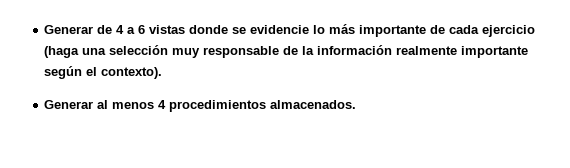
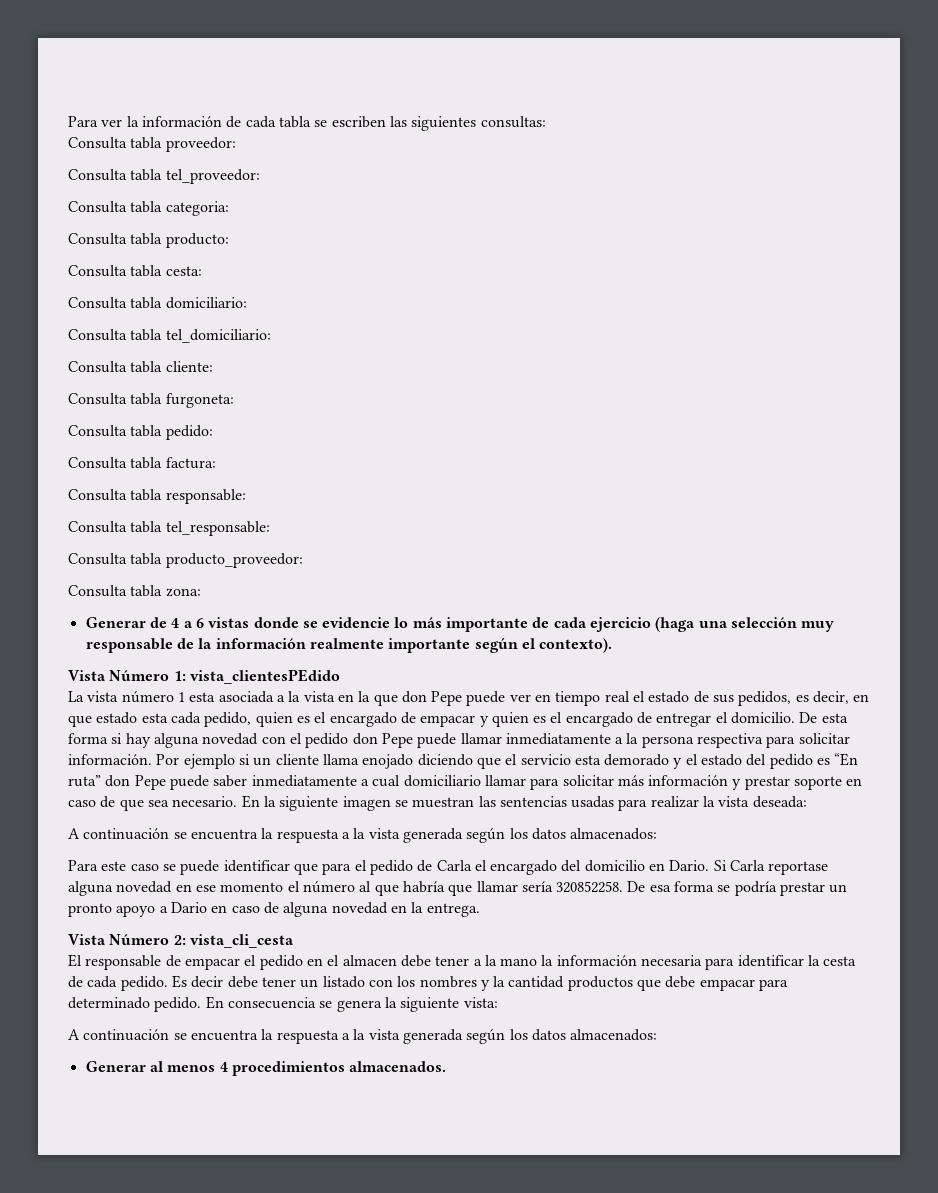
(44, 29) none -> [68,116,546,131] [68,137,236,152] [68,169,260,184] [68,201,229,216] [68,233,229,248] [68,265,202,277] [68,297,247,309] [68,329,271,343] [68,361,213,373] [68,393,234,408] [68,425,213,440] [68,457,216,469] [68,489,246,504] [68,521,270,536] [68,553,303,568] [68,585,201,597] Para ver la información de cada tabla se escriben las siguientes consultas: // Consulta tabla proveedor: // Consulta tabla tel_proveedor: // Consulta tabla categoria: // Consulta tabla producto: // Consulta tabla cesta: // Consulta tabla domiciliario: // Consulta tabla tel_domiciliario: // Consulta tabla cliente: // Consulta tabla furgoneta: // Consulta tabla pedido: // Consulta tabla factura: // Consulta tabla responsable: // Consulta tabla tel_responsable: // Consulta tabla producto_proveedor: // Consulta tabla zona: //
(163, 73) none -> [68,669,340,684] [68,691,870,706] [68,712,848,727] [68,733,850,748] [68,753,859,769] [68,775,863,790] [68,795,807,811] [68,828,658,843] [68,860,829,875] [68,881,848,896] [68,902,480,917] [68,934,294,948] [68,954,857,970] [68,975,789,991] [68,996,498,1012] [68,1029,658,1044] // Vista Número 1: vista_clientesPEdido // La vista número 1 esta asociada a la vista en la que don Pepe puede ver en tiempo real el estado de sus pedidos, es decir, en que estado esta cada pedido, quien es el encargado de empacar y quien es el encargado de entregar el domicilio. De esta forma si hay alguna novedad con el pedido don Pepe puede llamar inmediatamente a la persona respectiva para solicitar información. Por ejemplo si un cliente llama enojado diciendo que el servicio esta demorado y el estado del pedido es “En ruta” don Pepe puede saber inmediatamente a cual domiciliario llamar para solicitar más información y prestar soporte en caso de que sea necesario. En la siguiente imagen se muestran las sentencias usadas para realizar la vista deseada: // A continuación se encuentra la respuesta a la vista generada según los datos almacenados: // Para este caso se puede identificar que para el pedido de Carla el encargado del domicilio en Dario. Si Carla reportase alguna novedad en ese momento el número al que habría que llamar sería 320852258. De esa forma se podría prestar un pronto apoyo a Dario en caso de alguna novedad en la entrega. // Vista Número 2: vista_cli_cesta // El responsable de empacar el pedido en el almacen debe tener a la mano la información necesaria para identificar la cesta de cada pedido. Es decir debe tener un listado con los nombres y la cantidad productos que debe empacar para determinado pedido. En consecuencia se genera la siguiente vista: // A continuación se encuentra la respuesta a la vista generada según los datos almacenados:

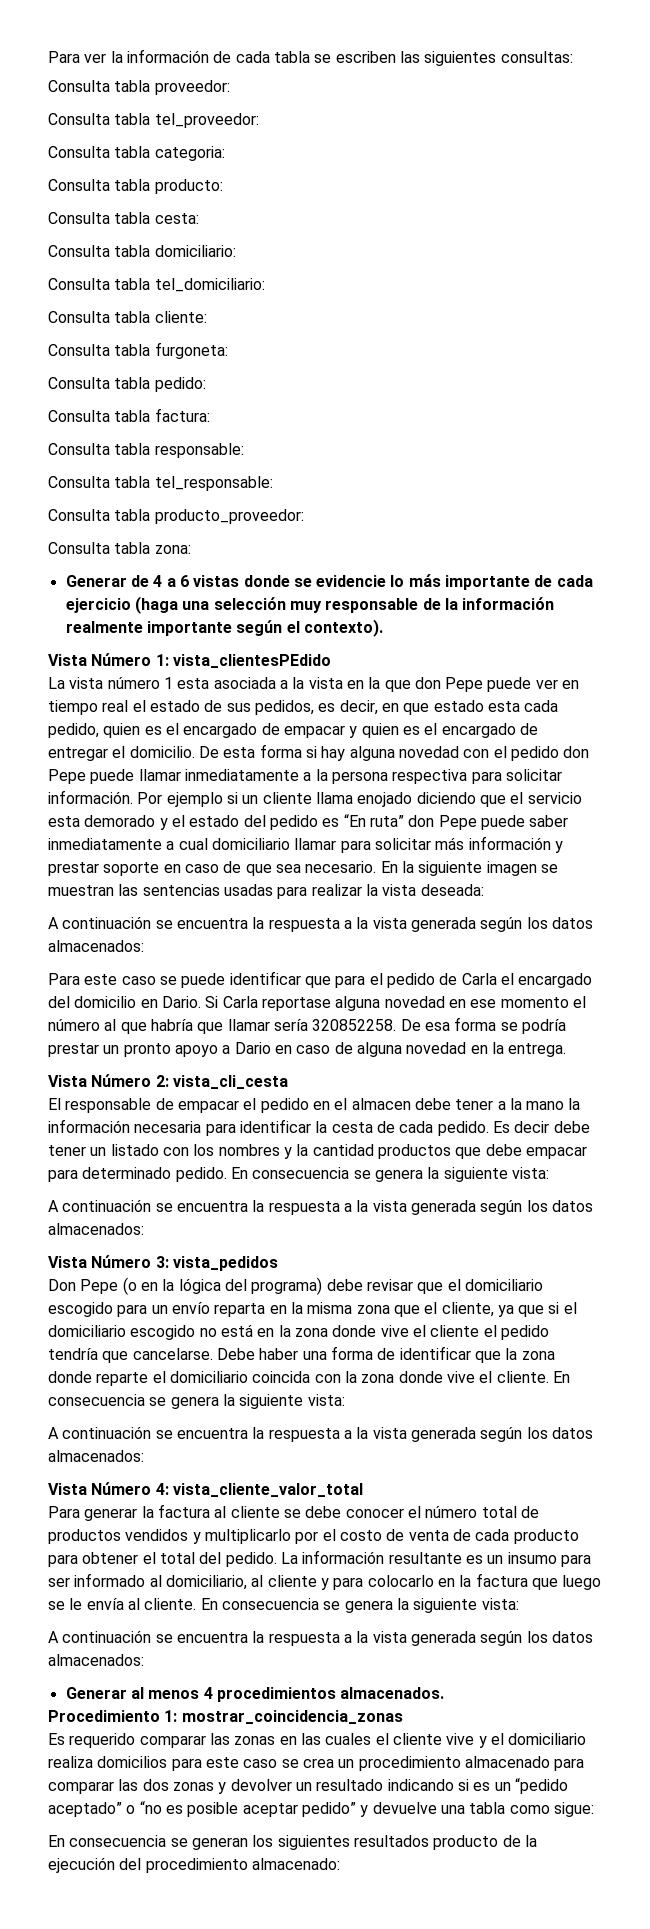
(658, 1035) none -> [48,1255,278,1271] [48,1277,543,1295] [48,1302,577,1317] [48,1324,549,1340] [48,1346,555,1363] [48,1371,570,1386] [48,1394,345,1409] [48,1426,593,1442] [48,1450,144,1462] [48,1482,363,1497] [48,1504,539,1521] [48,1529,579,1544] [48,1550,591,1567] [48,1573,602,1590] [48,1598,519,1613] [48,1630,593,1646] [48,1654,144,1666] // Vista Número 3: vista_pedidos // Don Pepe (o en la lógica del programa) debe revisar que el domiciliario escogido para un envío reparta en la misma zona que el cliente, ya que si el domiciliario escogido no está en la zona donde vive el cliente el pedido tendría que cancelarse. Debe haber una forma de identificar que la zona donde reparte el domiciliario coincida con la zona donde vive el cliente. En consecuencia se genera la siguiente vista: // A continuación se encuentra la respuesta a la vista generada según los datos almacenados: // Vista Número 4: vista_cliente_valor_total // Para generar la factura al cliente se debe conocer el número total de productos vendidos y multiplicarlo por el costo de venta de cada producto para obtener el total del pedido. La información resultante es un insumo para ser informado al domiciliario, al cliente y para colocarlo en la factura que luego se le envía al cliente. En consecuencia se genera la siguiente vista: // A continuación se encuentra la respuesta a la vista generada según los datos almacenados:
(447, 1066) none -> [48,1710,403,1724] [48,1733,587,1748] [48,1756,585,1771] [48,1778,568,1794] [48,1801,594,1817] [48,1835,537,1850] [48,1857,340,1873] // Procedimiento 1: mostrar_coincidencia_zonas // Es requerido comparar las zonas en las cuales el cliente vive y el domiciliario realiza domicilios para este caso se crea un procedimiento almacenado para comparar las dos zonas y devolver un resultado indicando si es un “pedido aceptado” o “no es posible aceptar pedido” y devuelve una tabla como sigue: // En consecuencia se generan los siguientes resultados producto de la ejecución del procedimiento almacenado:

